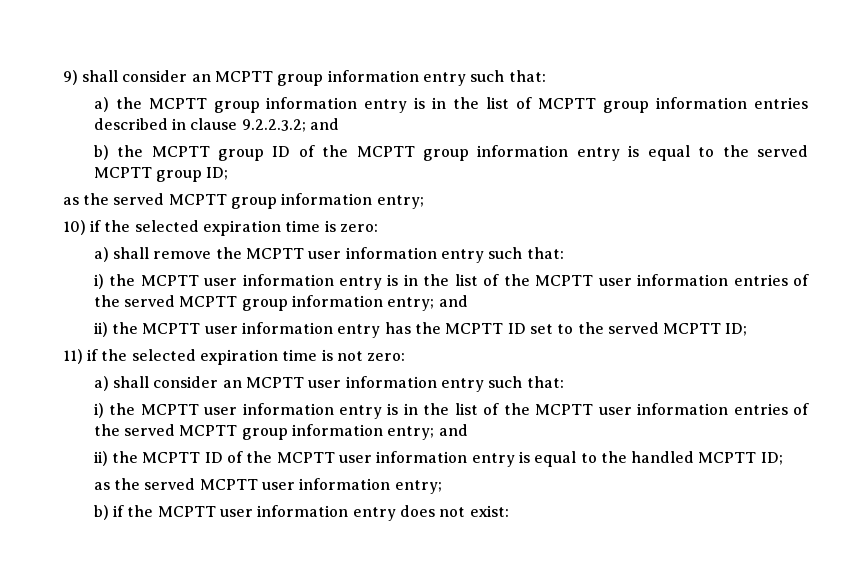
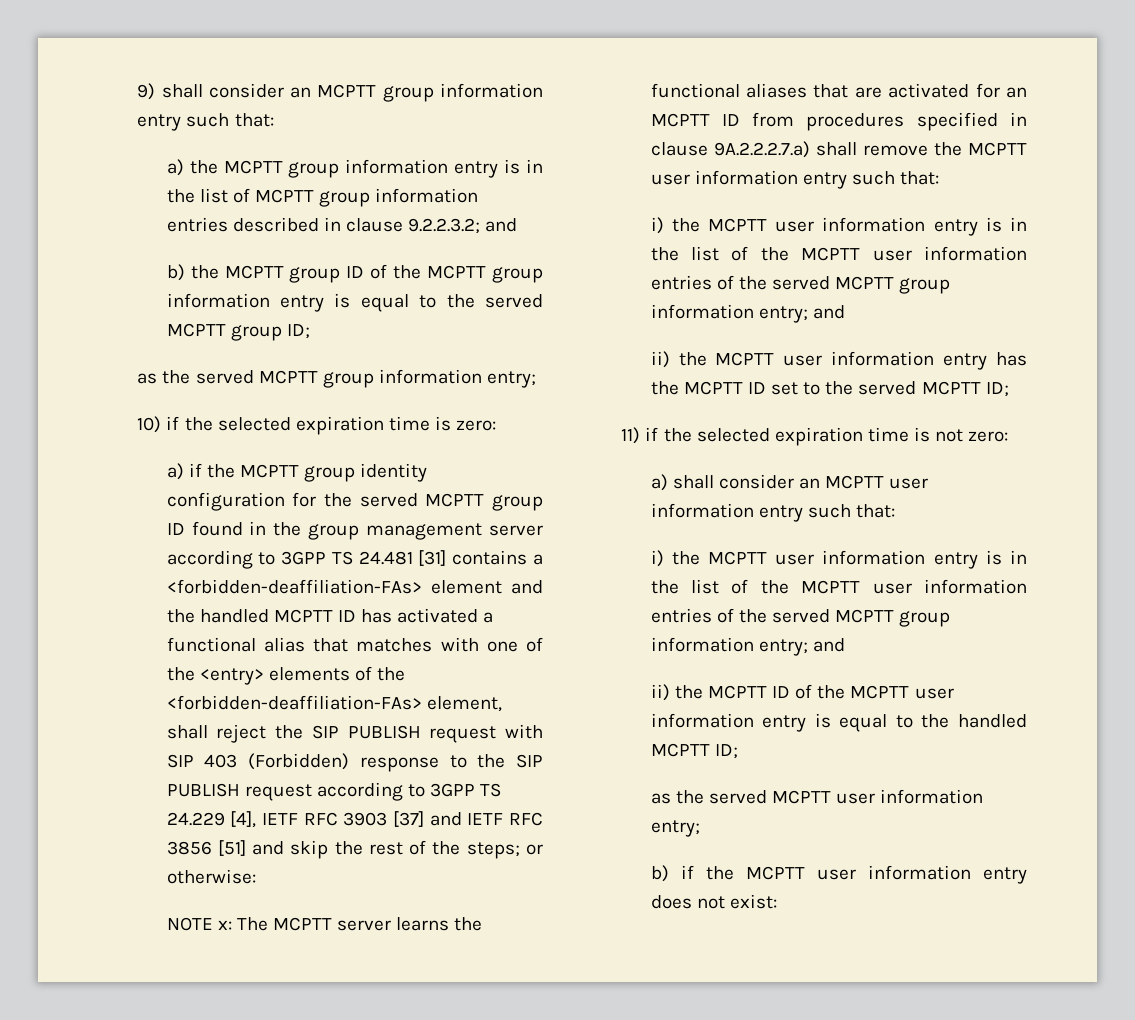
(109, 254) none -> [188,463,428,482] [166,492,544,511] [166,521,543,540] [166,550,543,569] [166,579,543,594] [166,608,494,623] [166,637,543,652] [166,666,406,685] [166,695,502,712] [166,724,543,743] [166,753,543,772] [166,782,502,801] [166,811,543,828] [166,840,543,859] [166,869,256,884] [166,917,483,931] [650,83,1027,98] [650,112,1027,131] [650,141,810,158] if the MCPTT group identity configuration for the served MCPTT group ID found in the group management server according to 3GPP TS 24.481 [31] contains a <forbidden-deaffiliation-FAs> element and the handled MCPTT ID has activated a functional alias that matches with one of the <entry> elements of the <forbidden-deaffiliation-FAs> element, shall reject the SIP PUBLISH request with SIP 403 (Forbidden) response to the SIP PUBLISH request according to 3GPP TS 24.229 [4], IETF RFC 3903 [37] and IETF RFC 3856 [51] and skip the rest of the steps; or otherwise: // NOTE x: The MCPTT server learns the functional aliases that are activated for an MCPTT ID from procedures specified in clause 9A.2.2.2.7.a)

